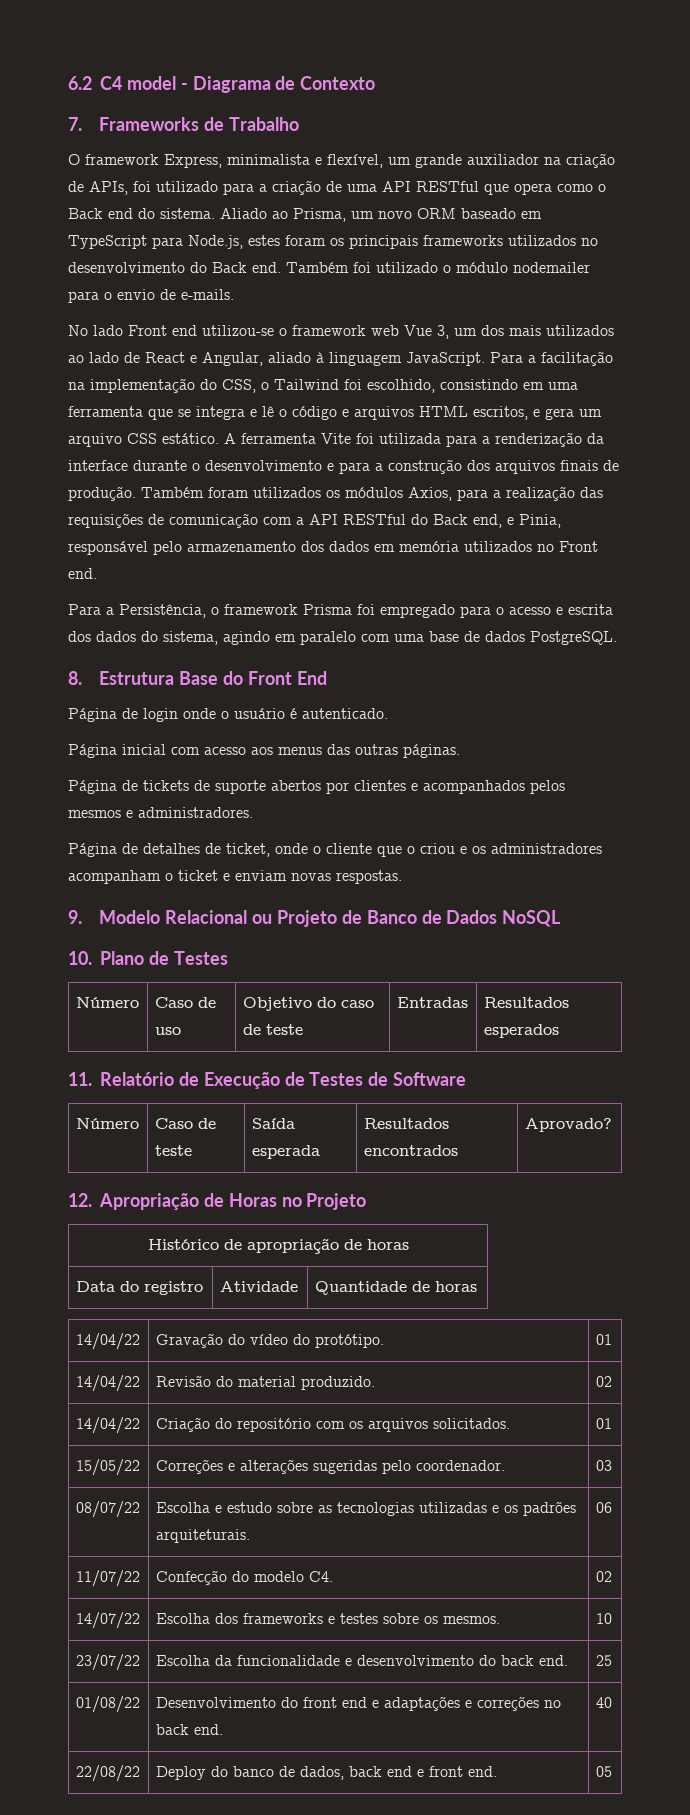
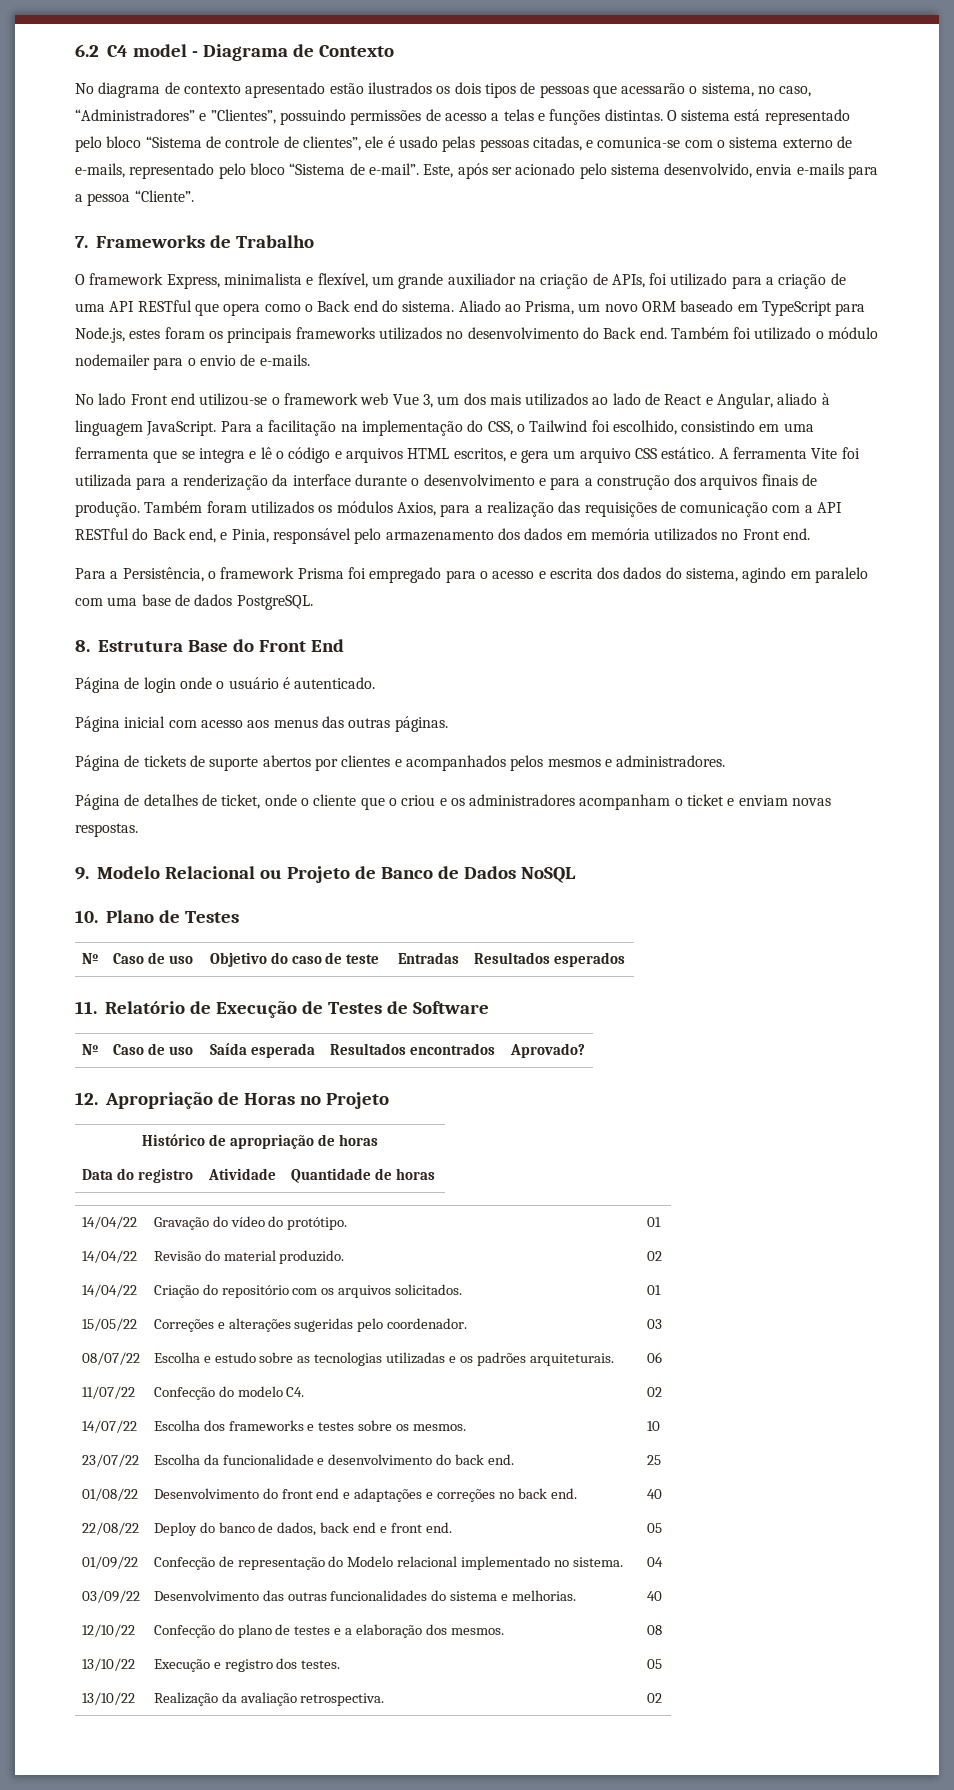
(376, 83) none -> [75,82,812,98] [75,109,850,125] [75,136,853,152] [75,163,879,179] [75,190,194,206] // No diagrama de contexto apresentado estão ilustrados os dois tipos de pessoas que acessarão o sistema, no caso, “Administradores” e ”Clientes”, possuindo permissões de acesso a telas e funções distintas. O sistema está representado pelo bloco “Sistema de controle de clientes”, ele é usado pelas pessoas citadas, e comunica-se com o sistema externo de e-mails, representado pelo bloco “Sistema de e-mail”. Este, após ser acionado pelo sistema desenvolvido, envia e-mails para a pessoa “Cliente”.
[75,997,139,1008] Número -> [81,953,99,964] Nº
[75,1118,139,1129] [154,1118,216,1129] [154,1145,192,1156] Número | Caso de teste -> [81,1044,99,1055] [112,1043,193,1055] Nº | Caso de uso
(612, 1771) none -> [81,1556,138,1569] [153,1556,624,1570] [646,1557,663,1567] [81,1590,140,1603] [153,1590,577,1601] [646,1591,662,1601] [81,1624,135,1637] [153,1624,504,1638] [646,1625,662,1635] [81,1658,135,1671] [153,1658,341,1672] [646,1659,662,1669] [81,1692,135,1705] [153,1692,385,1706] [646,1693,662,1703] // 01/09/22 | Confecção de representação do Modelo relacional implementado no sistema. | 04 // 03/09/22 | Desenvolvimento das outras funcionalidades do sistema e melhorias. | 40 // 12/10/22 | Confecção do plano de testes e a elaboração dos mesmos. | 08 // 13/10/22 | Execução e registro dos testes. | 05 // 13/10/22 | Realização da avaliação retrospectiva. | 02

